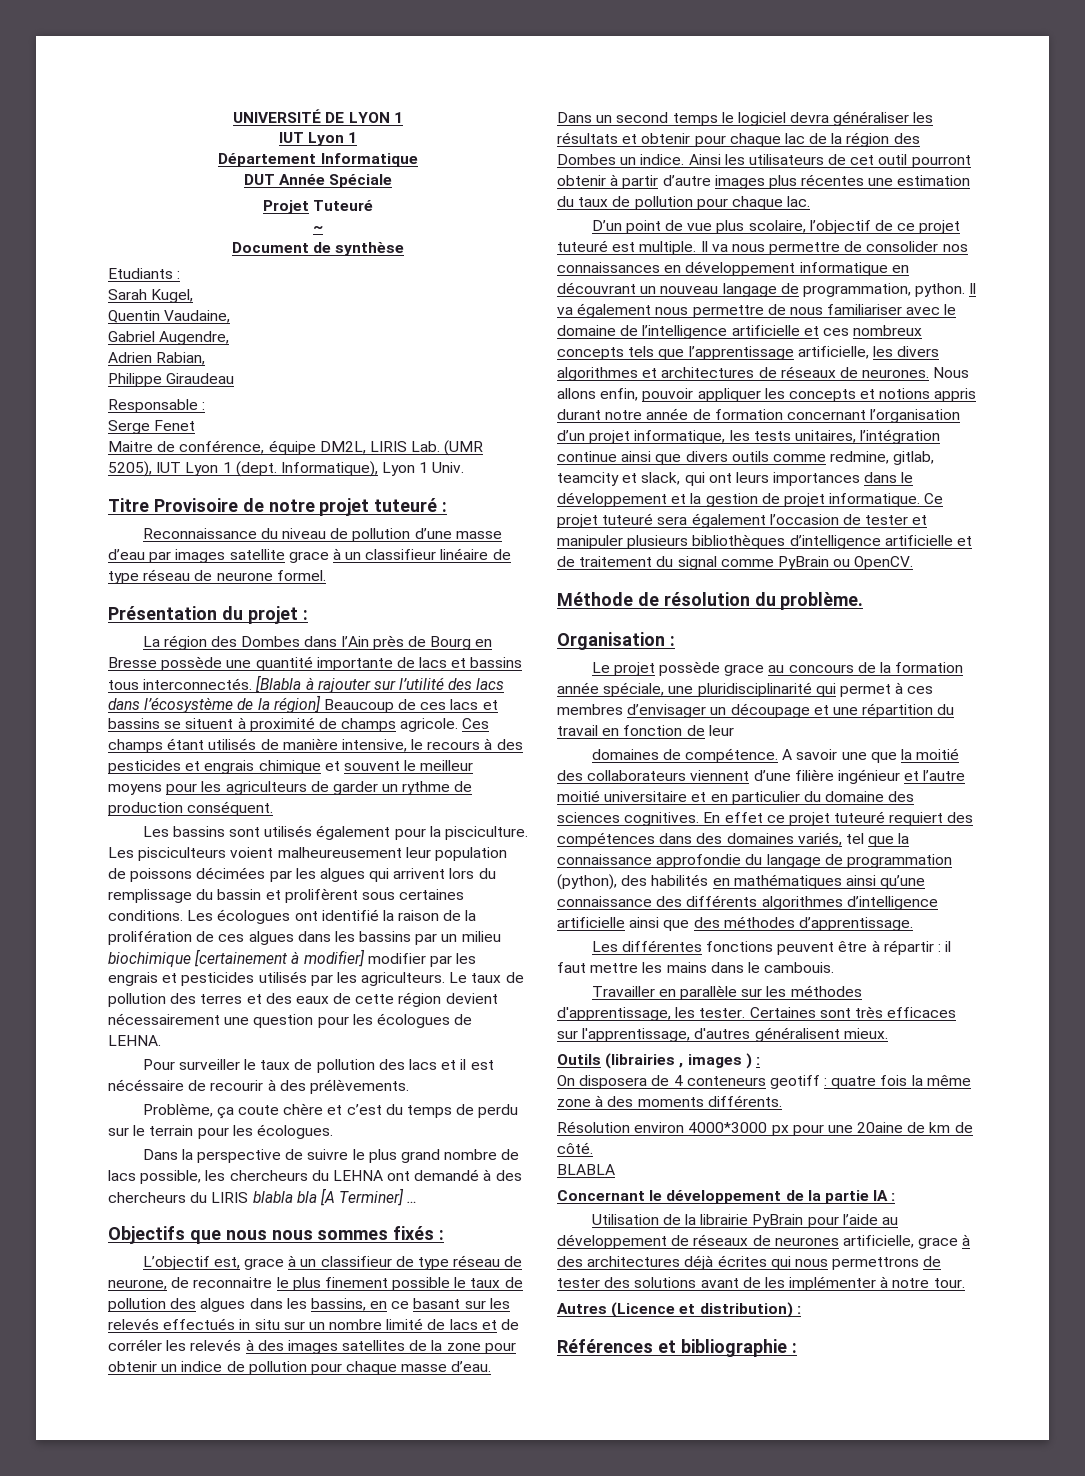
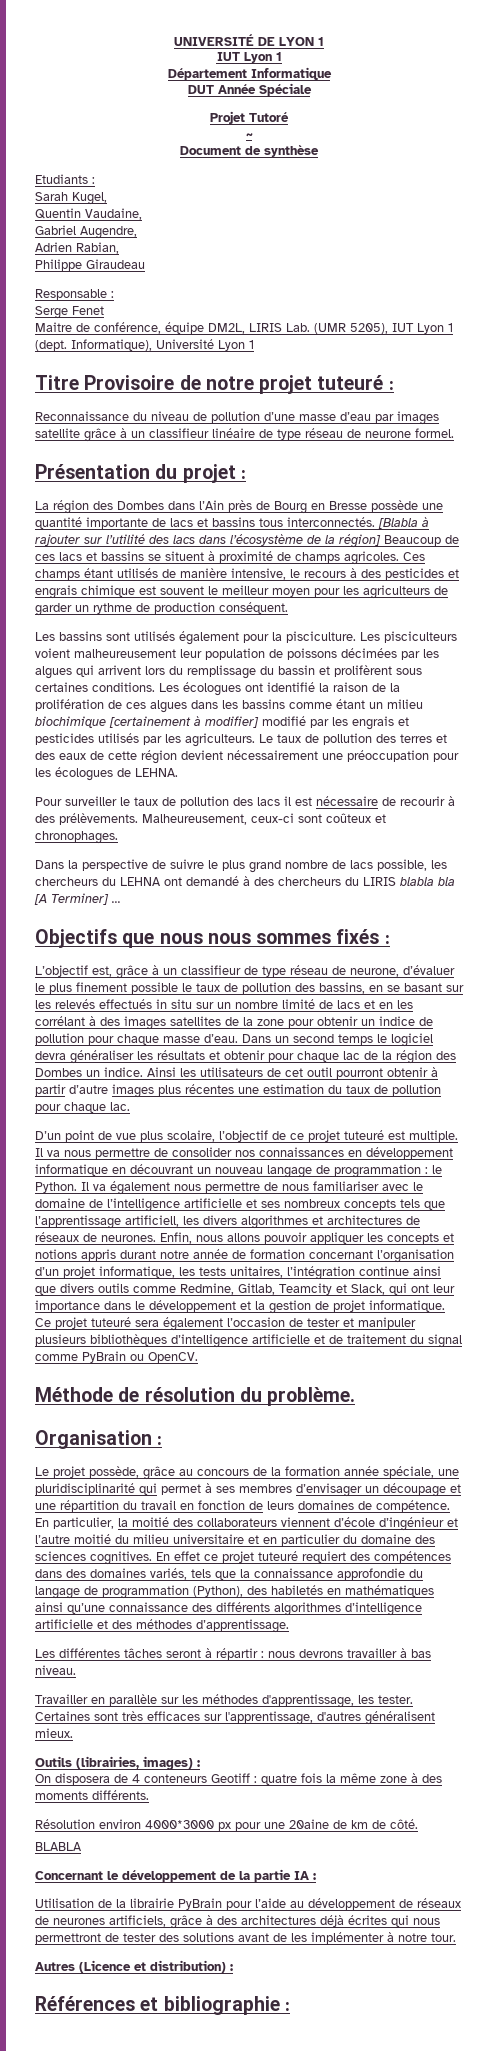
[313,200,374,211] Tuteuré -> [249,112,289,122] Tutoré
[382,462,465,476] Lyon 1 Univ. -> [156,339,254,351] Université Lyon 1
[288,551,329,563] grace -> [84,428,116,442] grâce
[400,718,459,732] agricole. -> [344,551,399,565] agricoles.
[324,761,340,771] et -> [139,586,156,595] est
[108,784,162,795] moyens -> [272,588,310,597] moyen
[415,933,438,945] par -> [289,699,365,709] comme étant
[367,953,426,964] modifier -> [262,716,306,726] modifié
[253,1014,314,1028] question -> [347,750,429,762] préoccupation
[441,1060,457,1070] et -> (280, 801) none
[108,1079,184,1091] nécéssaire -> [316,796,378,806] nécessaire
[142,1103,519,1119] [108,1124,333,1139] // Problème, ça coute chère et c’est du temps de perdu sur le terrain pour les écologues. -> [142,813,386,825] [35,831,118,844] Malheureusement, ceux-ci sont coûteux et chronophages.
[244,1258,285,1270] grace -> [116,965,148,979] grâce
[171,1277,273,1288] de reconnaitre -> [403,965,455,975] d’évaluer
[200,1298,307,1312] algues dans les -> (315, 987) none
[391,1301,410,1309] ce -> [387,985,400,992] se
[501,1319,520,1330] [108,1339,242,1351] de corréler les relevés -> [379,1000,413,1009] [35,1016,85,1026] en les corrélant
[802,283,966,297] programmation, python. -> [334,1164,442,1178] [35,1182,77,1193] programmation : le Python.
[822,328,849,336] ces -> [261,1201,280,1208] ses
[797,346,869,359] artificielle, -> [125,1215,179,1227] artificiell,
[933,367,970,378] [557,388,639,401] Nous allons enfin, -> [160,1232,260,1244] Enfin, nous allons
[830,451,935,465] [557,472,861,486] redmine, gitlab, teamcity et slack, qui ont leurs importances -> [180,1283,455,1295] [35,1300,100,1312] Redmine, Gitlab, Teamcity et Slack, qui ont leur importance
[659,661,765,676] possède grace -> [89,1466,175,1480] possède, grâce
[907,686,934,694] ces -> [216,1486,235,1493] ses
[708,725,734,736] leur // -> [267,1501,294,1510] leurs
[782,749,897,763] A savoir une que -> [35,1517,114,1529] En particulier,
[753,769,900,784] d’une filière ingénieur -> [334,1517,444,1531] d’école d’ingénieur
(600, 796) none -> [115,1534,169,1544] du milieu
[845,833,864,844] tel -> [191,1569,211,1578] tels
[557,874,709,890] (python), des habilités -> [193,1585,323,1597] (Python), des habiletés
[629,917,690,931] ainsi que -> [97,1620,108,1629] et
[706,940,952,955] [557,962,835,973] fonctions peuvent être à répartir : il faut mettre les mains dans le cambouis. -> [124,1648,431,1660] [35,1665,76,1675] tâches seront à répartir : nous devrons travailler à bas niveau.
[605,1053,752,1069] (librairies , images ) -> [76,1756,193,1770] (librairies, images)
[769,1075,820,1089] geotiff -> [211,1773,250,1783] Geotiff
[842,1235,959,1249] artificielle, grace -> [109,1915,202,1929] artificiels, grâce
[832,1257,920,1270] permettrons -> [35,1933,101,1944] permettront

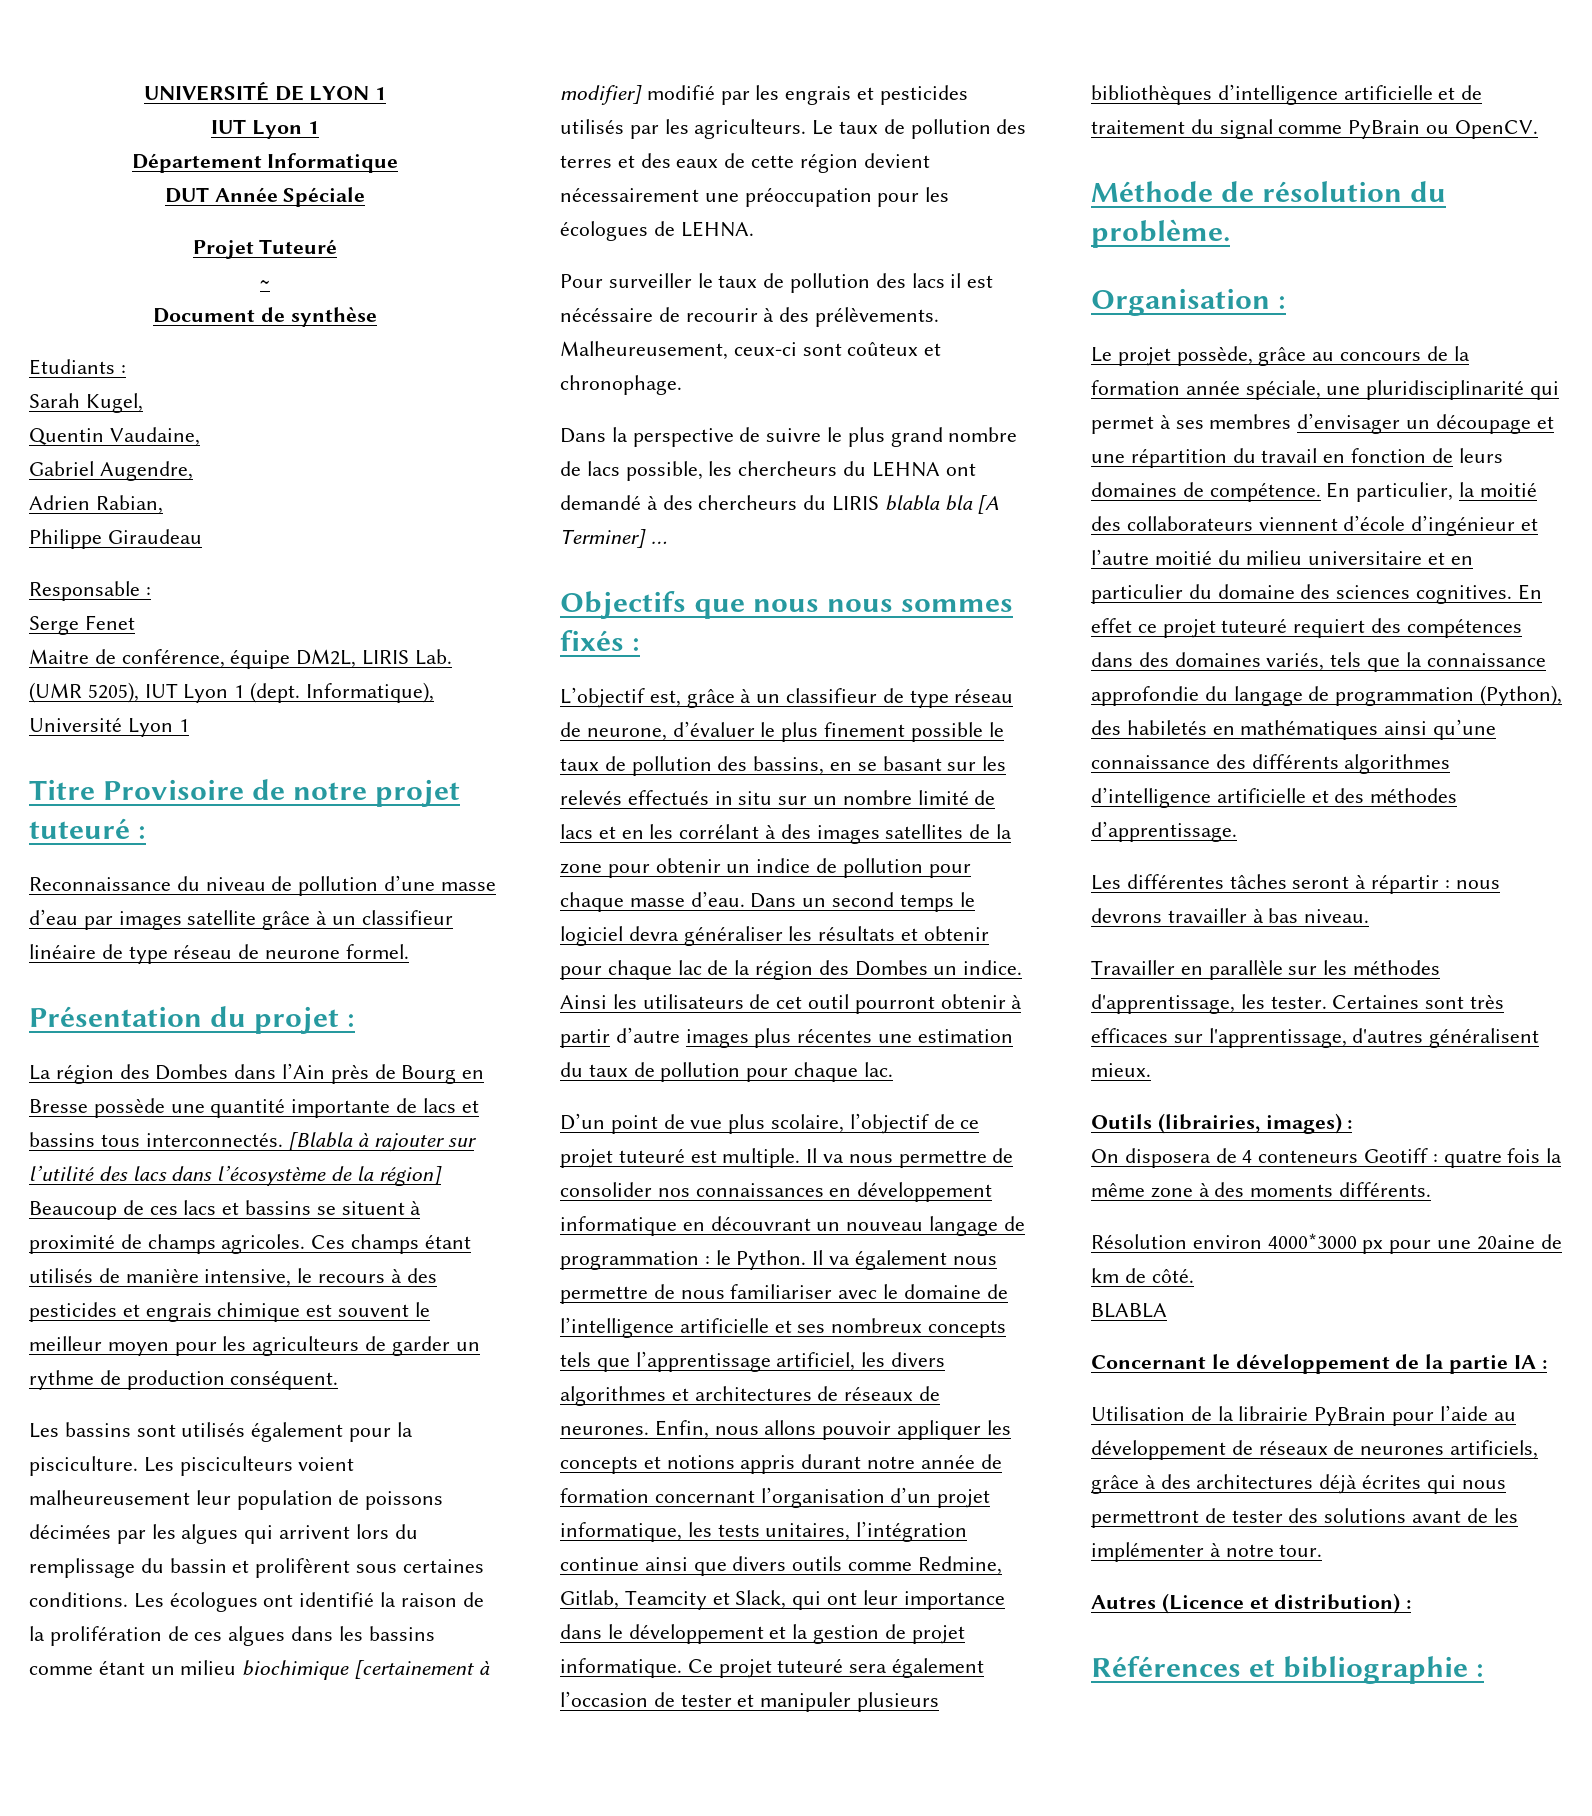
[249,112,289,122] Tutoré -> [259,239,338,254] Tuteuré
[316,796,378,806] nécessaire -> [560,307,653,322] nécéssaire
[35,831,118,844] chronophages. -> [560,375,682,395] chronophage.
[125,1215,179,1227] artificiell, -> [776,1352,856,1371] artificiel,

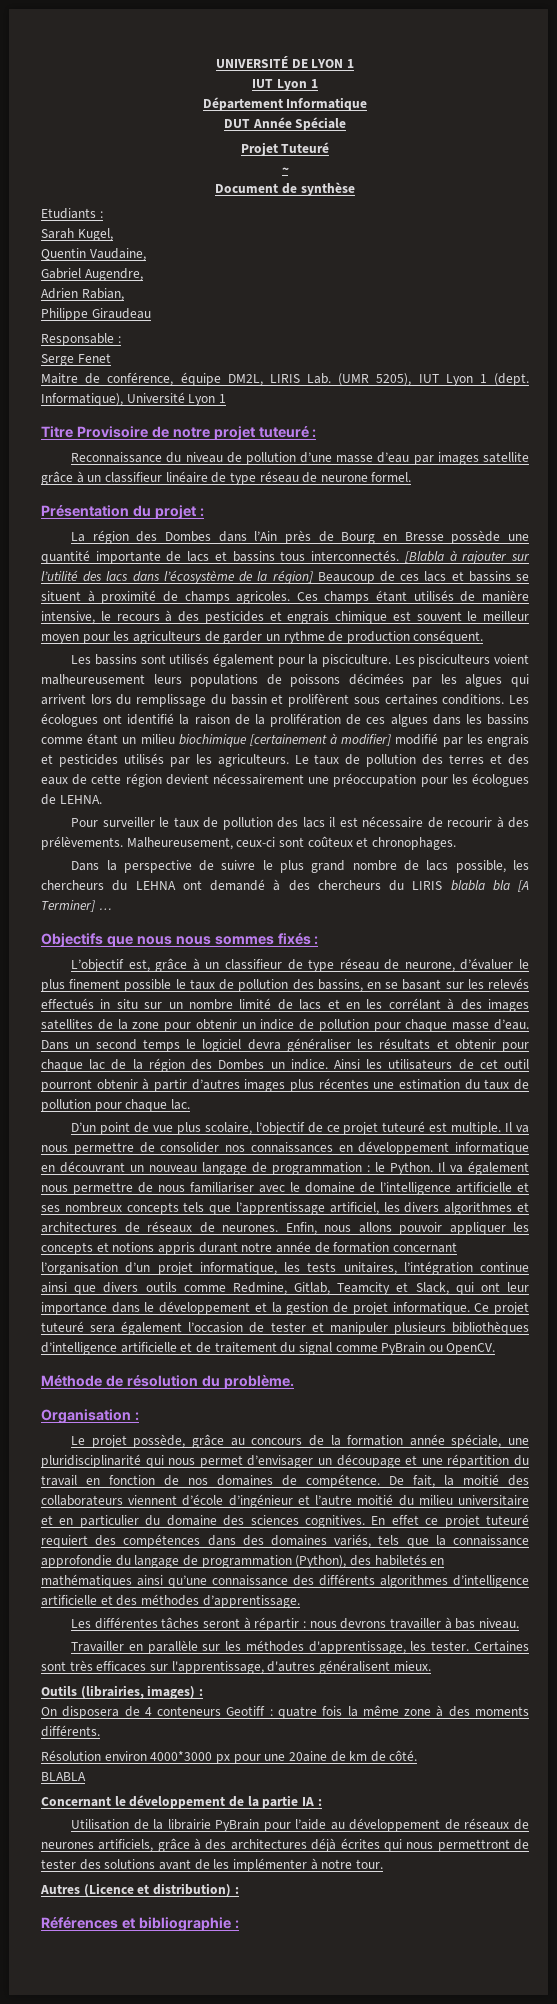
[195,1490,333,1510] leur population -> [153,674,259,687] leurs populations
[560,307,653,322] nécéssaire -> [362,816,424,828] nécessaire
[560,375,682,395] chronophage. -> [371,837,456,850] chronophages.
[615,1027,680,1043] d’autre -> [191,1079,240,1090] d’autres
[1091,414,1292,434] permet à ses membres -> [168,1455,243,1468] nous permet
[1458,448,1503,463] leurs -> [188,1478,208,1485] nos
[1326,482,1454,502] En particulier, -> [389,1475,435,1488] De fait,

